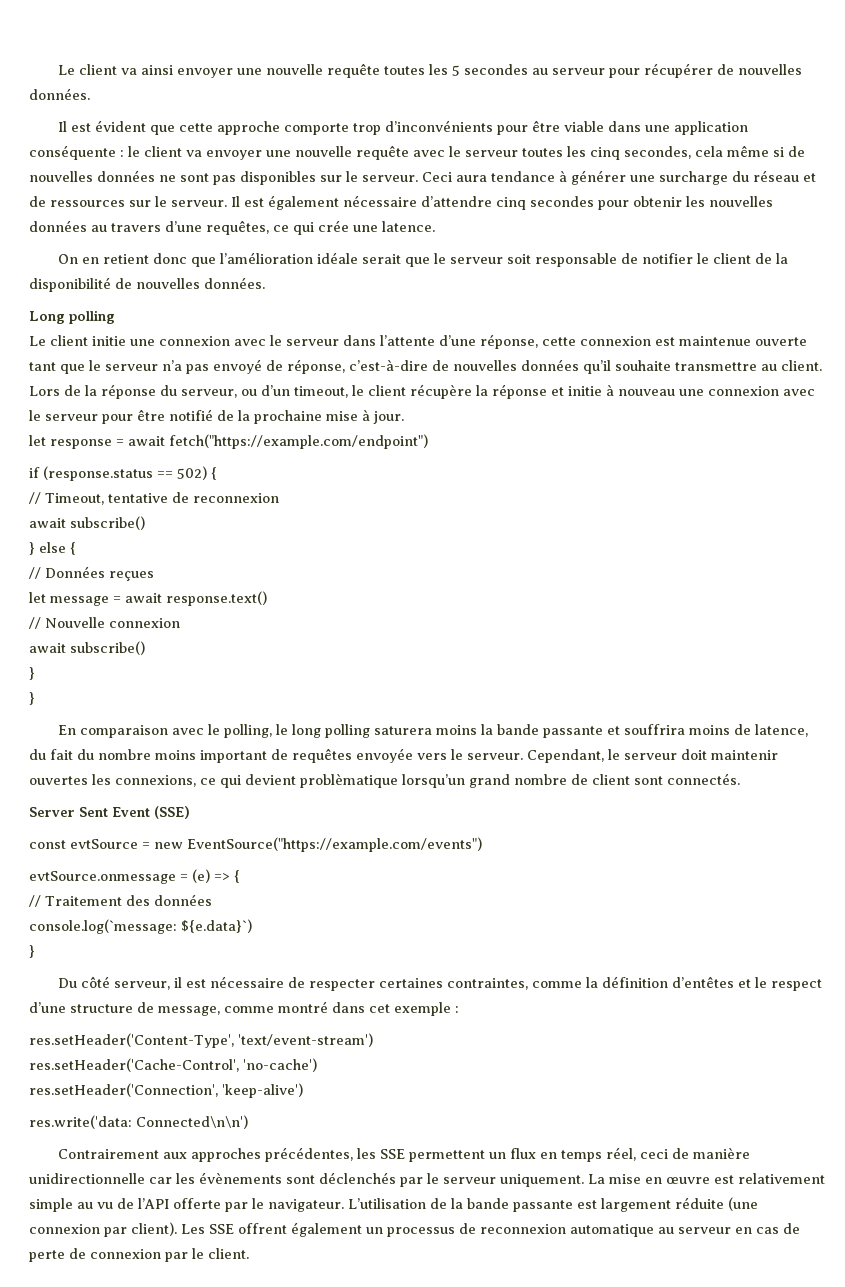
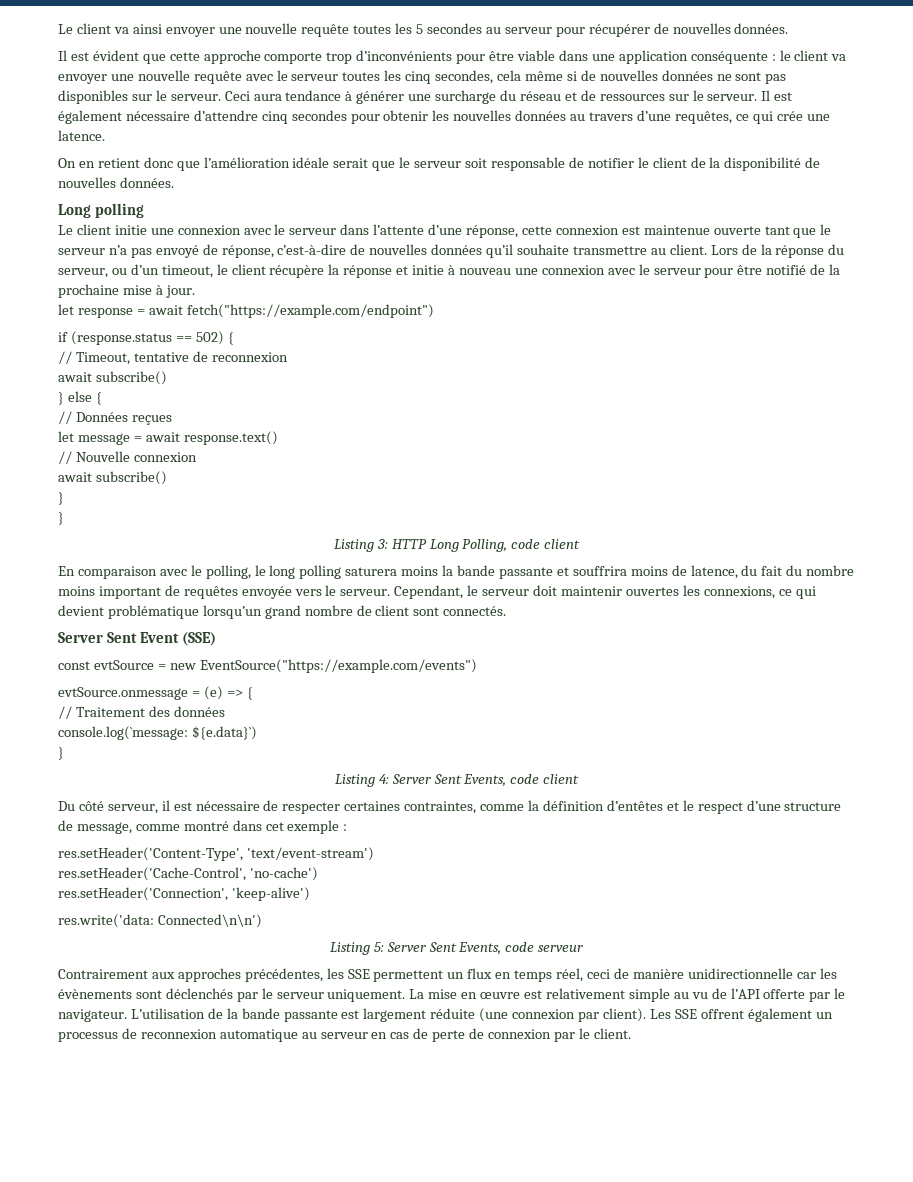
(35, 698) none -> [333,539,581,552] // Listing 3: HTTP Long Polling, code client
[300,773,398,788] problèmatique -> [107,605,199,619] problématique
(35, 951) none -> [334,774,580,787] // Listing 4: Server Sent Events, code client
(248, 1122) none -> [329,942,584,955] // Listing 5: Server Sent Events, code serveur

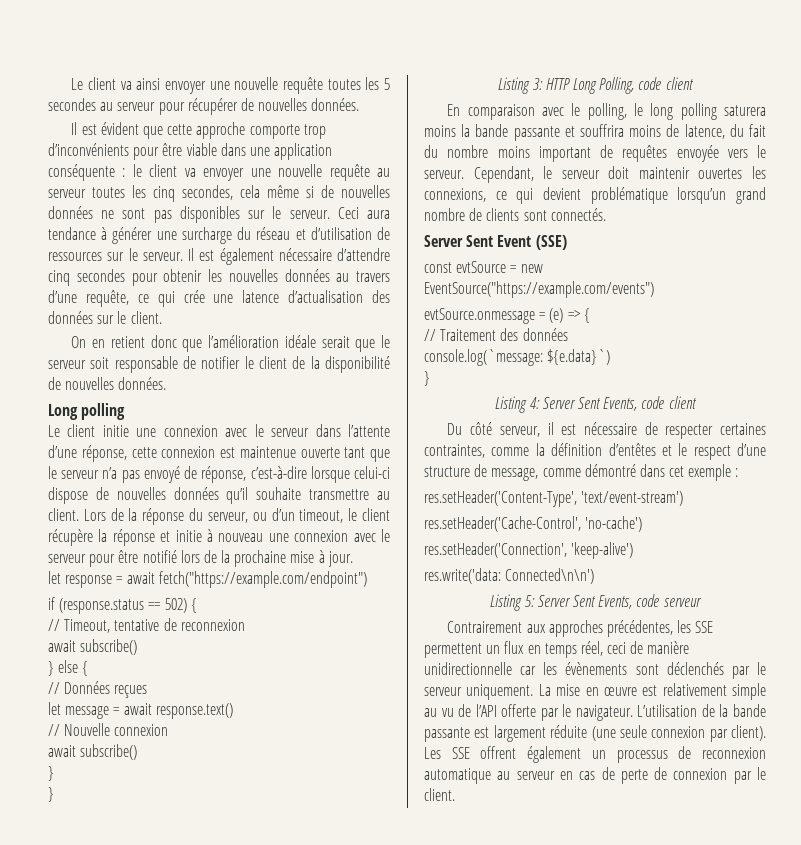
[245,70,288,81] avec le -> [377,168,391,177] au
(577, 96) none -> [310,227,372,240] d’utilisation
[674,111,732,124] requêtes, -> [85,290,129,307] requête,
[58,130,105,141] latence. -> [242,290,390,303] [48,311,162,324] latence d’actualisation des données sur le client.
(347, 249) none -> [310,466,390,483] [48,487,88,504] lorsque celui-ci dispose
(807, 270) none -> [180,550,200,563] lors
[375,605,410,616] client -> [486,208,520,221] clients
[183,821,229,831] montré -> [584,464,636,477] démontré
(509, 1015) none -> [619,725,647,738] seule

